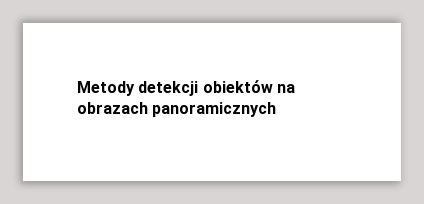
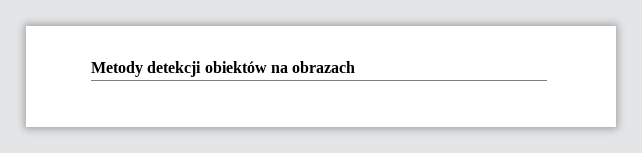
[152,102,277,117] panoramicznych -> (356, 67) none

